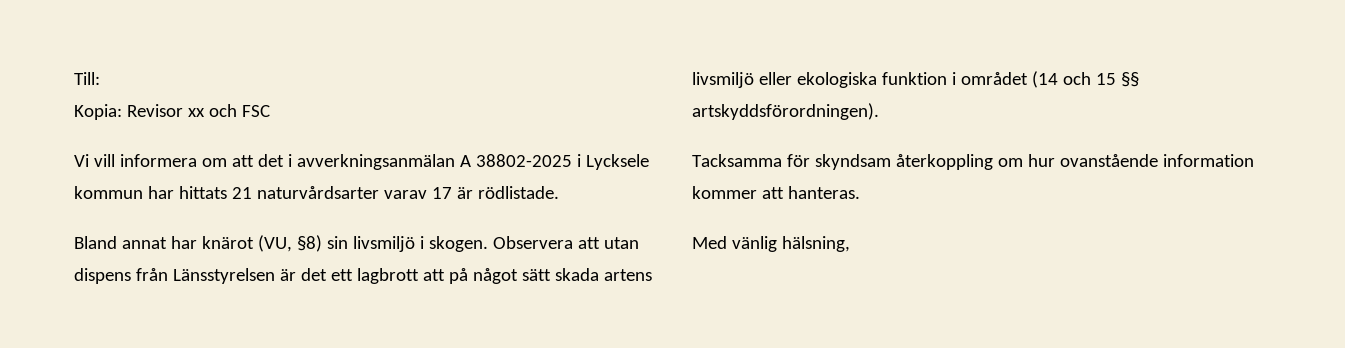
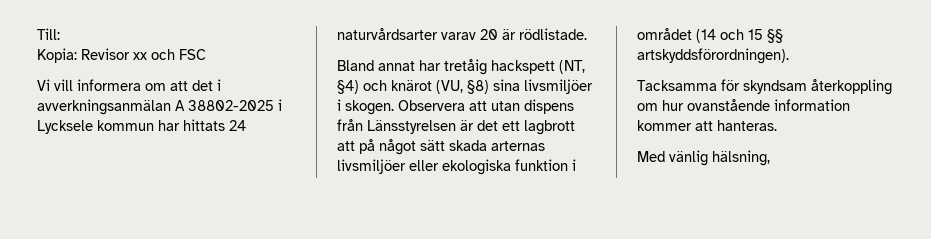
[231,187,252,199] 21 -> [229,120,246,131] 24
[431,187,452,199] 17 -> [480,29,498,40] 20
(197, 242) none -> [444,59,585,75] [337,80,387,94] tretåig hackspett (NT, §4) och
[326,236,415,252] sin livsmiljö -> [493,79,593,94] sina livsmiljöer
[603,269,652,281] [692,72,754,88] artens livsmiljö -> [491,141,545,151] [337,159,406,174] arternas livsmiljöer

